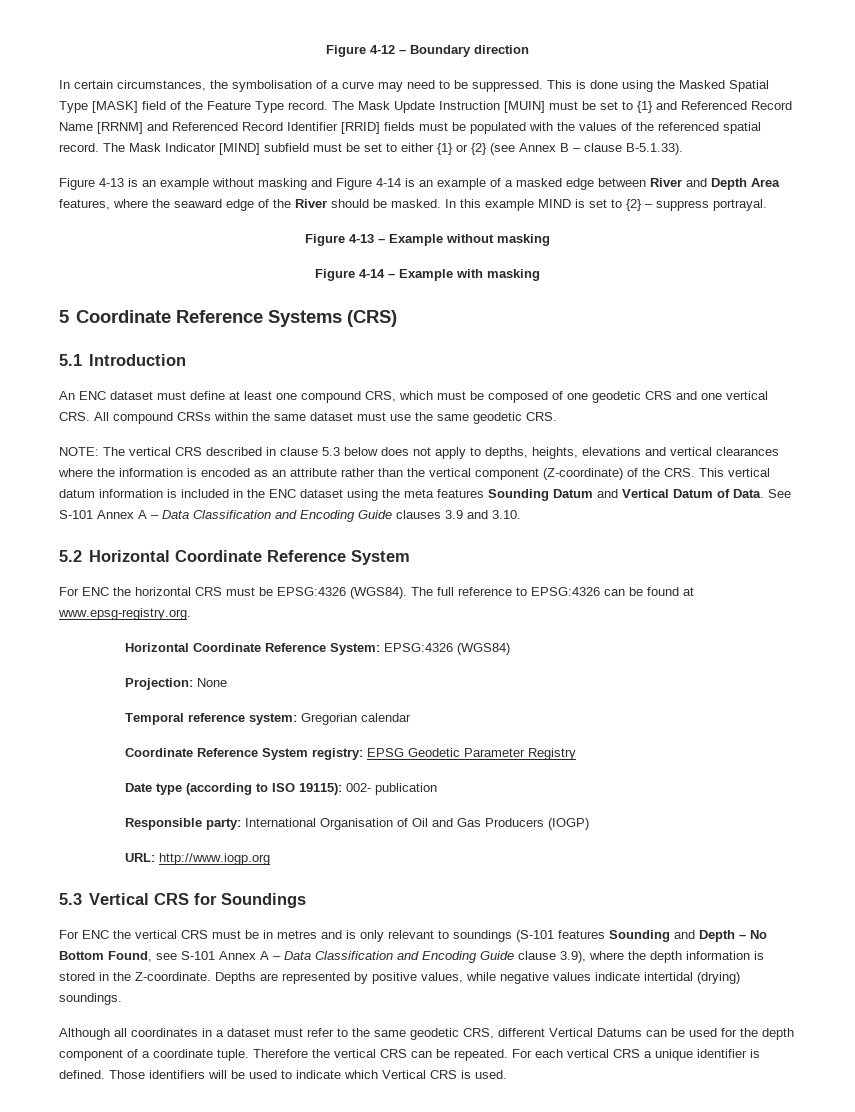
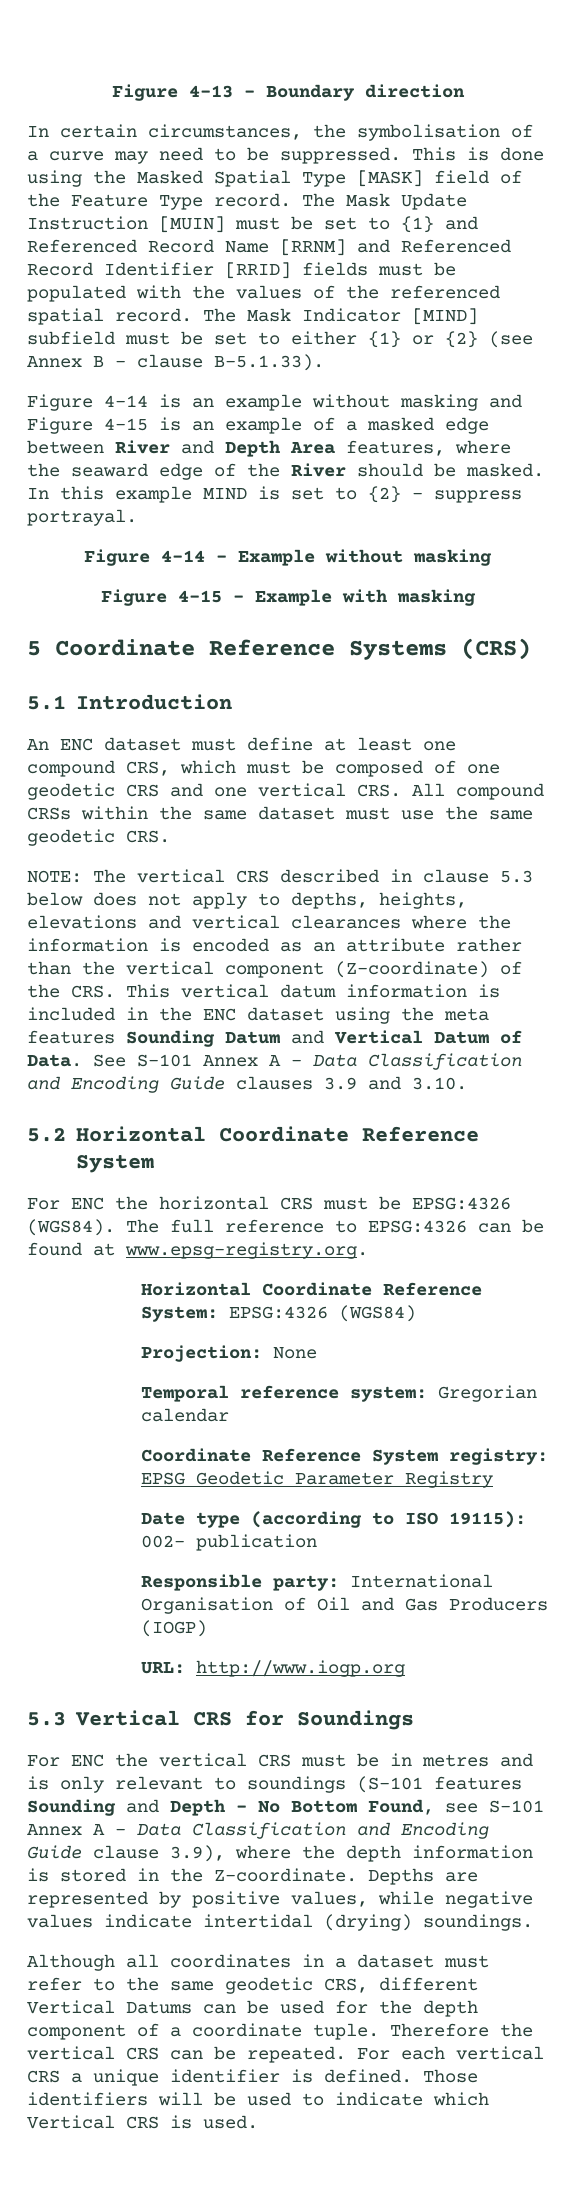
[326,45,395,57] Figure 4-12 -> [111,84,233,101] Figure 4-13
[99,178,124,187] 4-13 -> [104,395,148,407] 4-14
[376,178,401,187] 4-14 -> [104,418,148,431] 4-15
[349,234,374,243] 4-13 -> [161,550,205,562] 4-14
[359,269,385,278] 4-14 -> [177,590,222,603] 4-15

